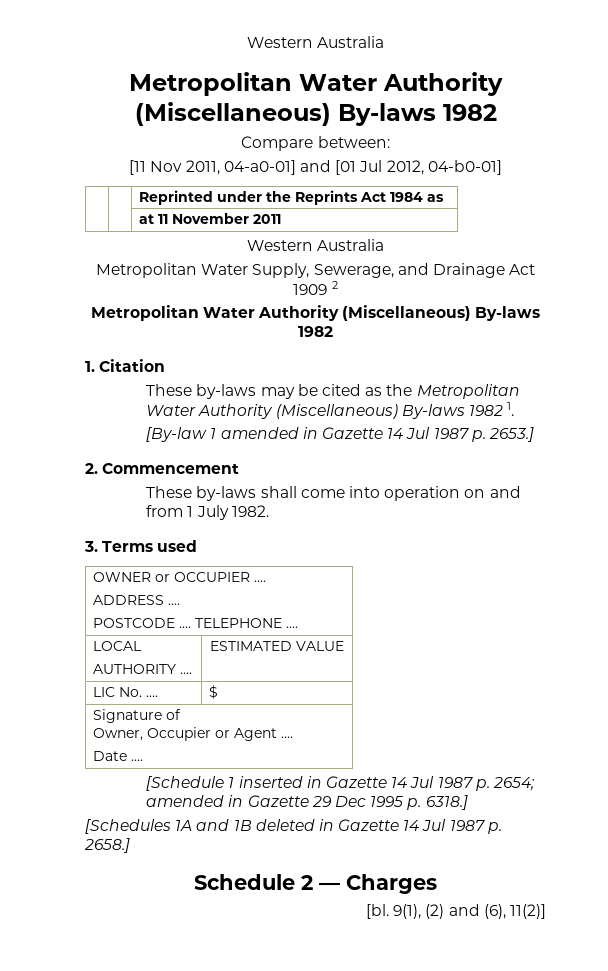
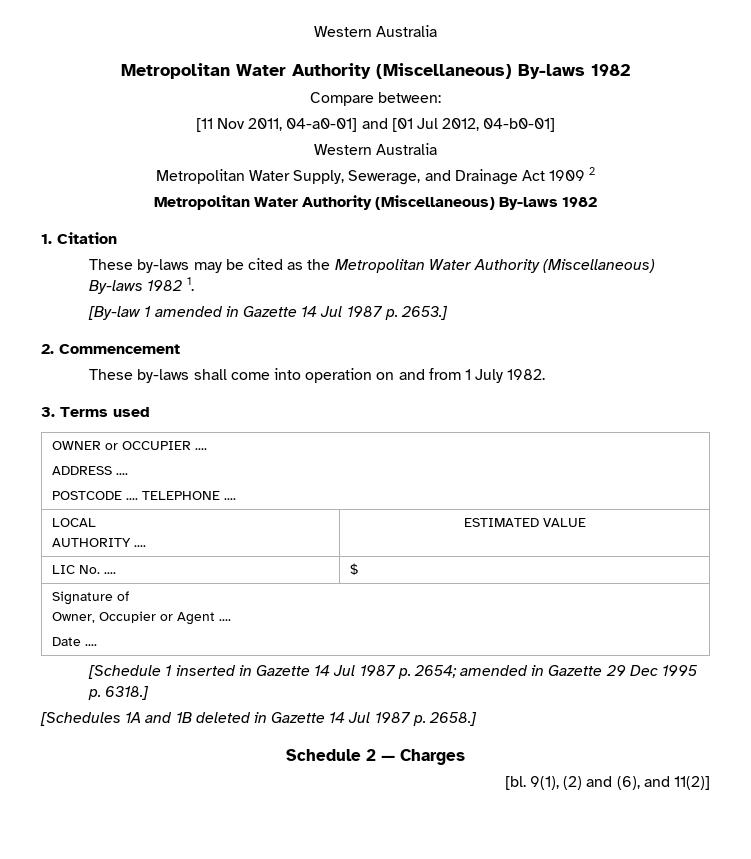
[138,190,444,205] [138,213,281,224] // | | Reprinted under the Reprints Act 1984 as // | | at 11 November 2011 -> (556, 125) none
(506, 911) none -> [643,776,670,787] and

